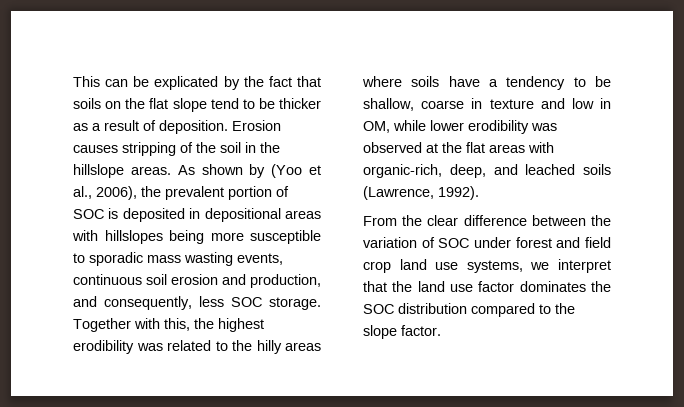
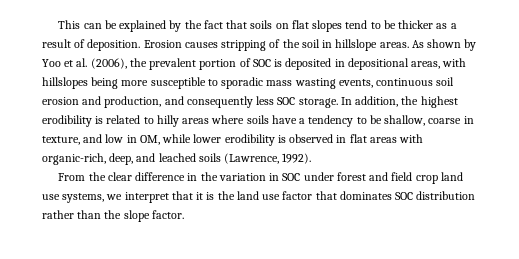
[154,76,219,90] explicated -> [119,20,167,32] explained
[125,98,207,112] the flat slope -> [291,20,343,32] flat slopes
[260,142,280,153] the -> (333, 44) none
[271,164,321,178] [73,186,137,200] (Yoo et al., 2006), -> [42,58,127,69] Yoo et al. (2006),
[285,210,321,219] areas -> [411,61,441,69] areas,
[104,296,192,310] consequently, -> [186,96,253,108] consequently
[73,318,190,332] Together with this, -> [340,96,399,107] In addition,
[136,343,163,351] was -> [95,116,104,124] is
[232,340,252,351] the -> (154, 120) none
[489,99,534,109] texture -> [42,136,80,145] texture,
[531,123,557,131] [363,142,462,153] was observed at the -> [277,134,347,143] is observed in
[531,215,586,226] between -> [187,173,198,181] in
[421,237,435,248] of -> [269,173,280,181] in
(387, 286) none -> [196,192,215,200] it is
[519,281,611,292] [363,303,551,317] dominates the SOC distribution compared to -> [315,191,476,200] [42,210,102,219] that dominates SOC distribution rather than

